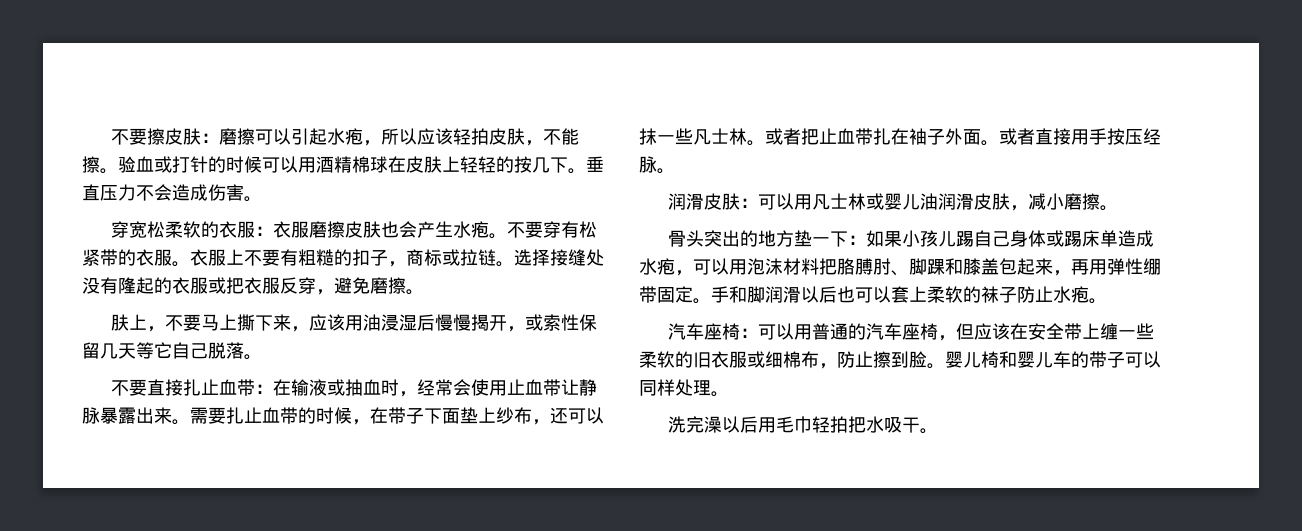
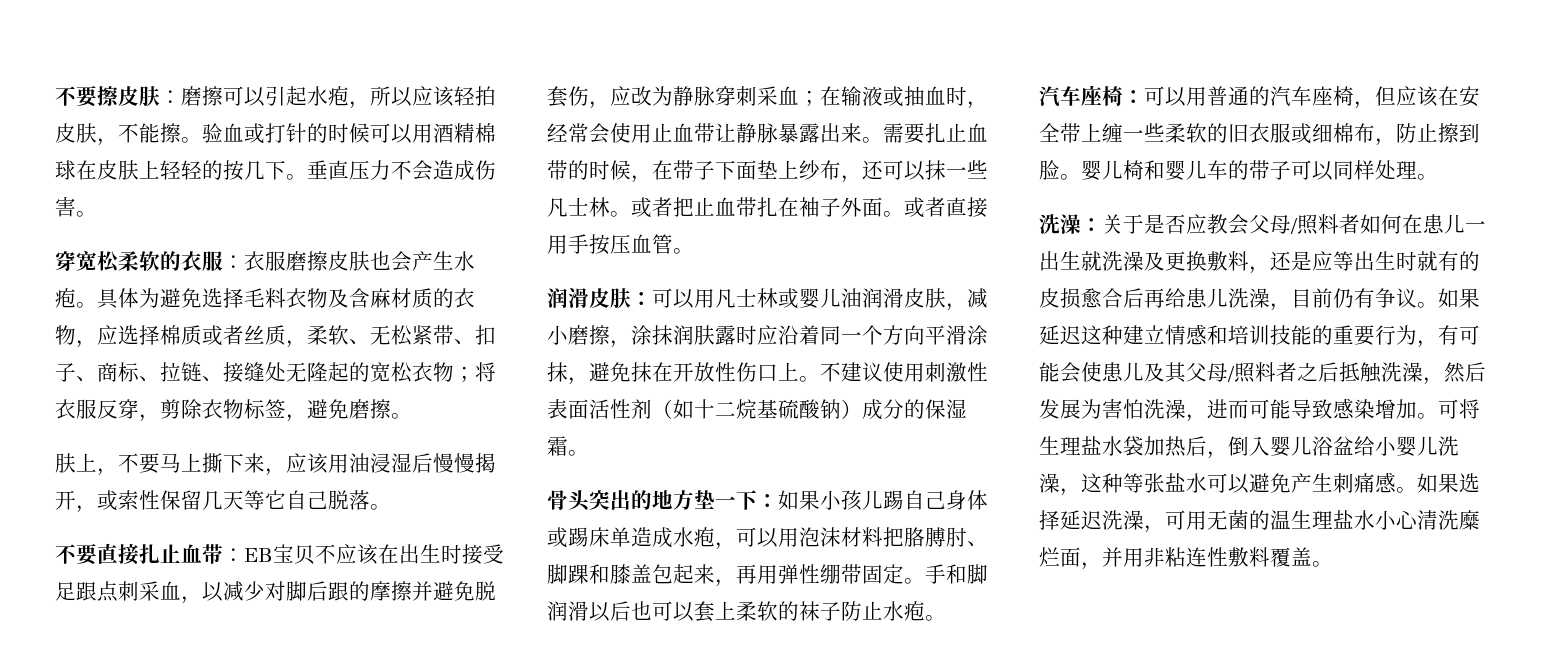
[506,221,597,238] [82,249,604,267] [82,277,316,294] 不要穿有松紧带的衣服。衣服上不要有粗糙的扣子，商标或拉链。选择接缝处没有隆起的衣服或把衣服反穿 -> [97,288,475,309] [55,325,496,348] [55,362,496,383] [55,399,286,422] 具体为避免选择毛料衣物及含麻材质的衣物，应选择棉质或者丝质，柔软、无松紧带、扣子、商标、拉链、接缝处无隆起的宽松衣物；将衣服反穿，剪除衣物标签
(273, 389) none -> [244,544,504,565] [55,581,496,604] [547,86,820,109] EB宝贝不应该在出生时接受足跟点刺采血，以减少对脚后跟的摩擦并避免脱套伤，应改为静脉穿刺采血；
[1143,128,1161,145] [639,156,657,173] 经脉 -> [631,234,673,254] 血管
(1100, 201) none -> [610,325,988,348] [547,362,988,385] [547,399,967,420] [547,436,568,456] ，涂抹润肤露时应沿着同一个方向平滑涂抹，避免抹在开放性伤口上。不建议使用刺激性表面活性剂（如十二烷基硫酸钠）成分的保湿霜
[685,416,920,433] 完澡以后用毛巾轻拍把水吸干 -> [1060,214,1486,235] [1039,251,1480,274] [1039,288,1480,311] [1039,324,1480,348] [1039,362,1486,385] [1039,398,1480,422] [1039,436,1459,459] [1039,472,1480,496] [1039,510,1480,533] [1039,547,1312,570] 澡：关于是否应教会⽗母/照料者如何在患⼉⼀出⽣就洗澡及更换敷料，还是应等出⽣时就有的⽪损愈合后再给患⼉洗澡，⽬前仍有争议。如果延迟这种建⽴情感和培训技能的重要⾏为，有可能会使患⼉及其⽗母/照料者之后抵触洗澡，然后发展为害怕洗澡，进⽽可能导致感染增加。可将⽣理盐⽔袋加热后，倒⼊婴⼉浴盆给⼩婴⼉洗澡，这种等张盐⽔可以避免产⽣刺痛感。如果选择延迟洗澡，可⽤⽆菌的温⽣理盐⽔⼩⼼清洗糜烂⾯，并⽤⾮粘连性敷料覆盖

